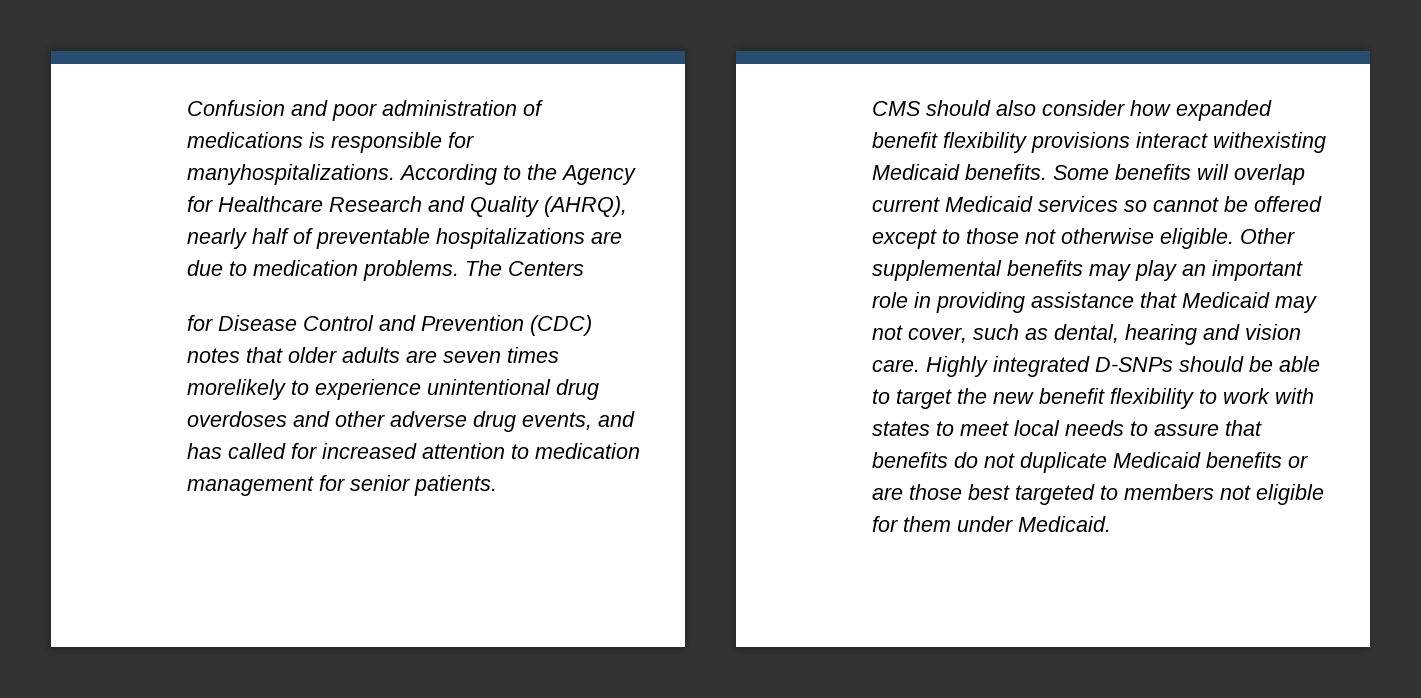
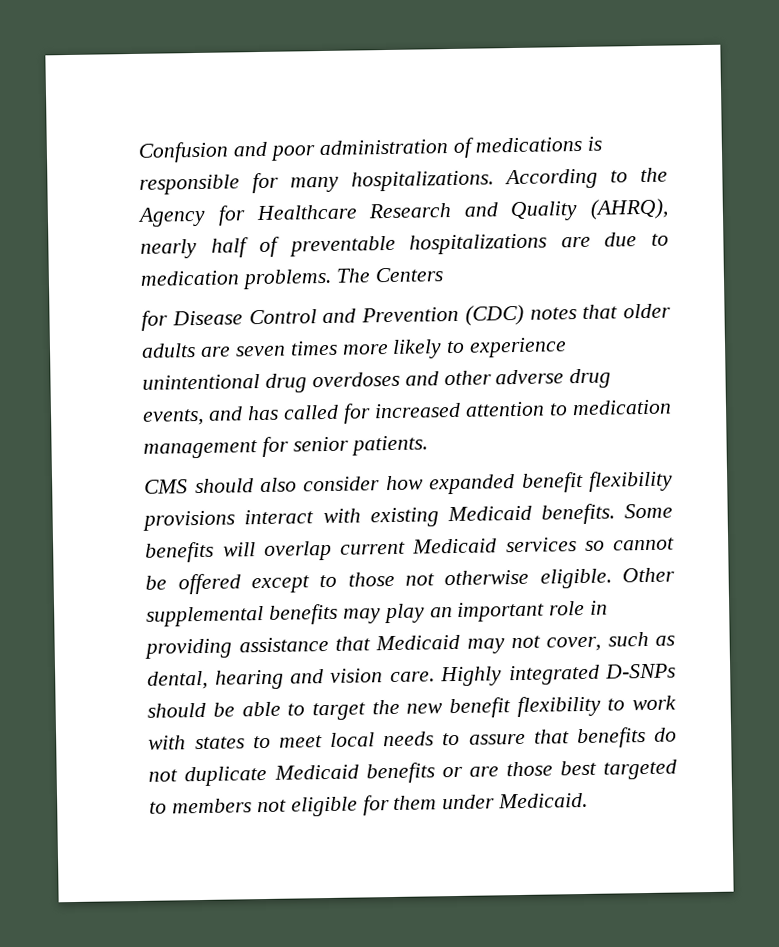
[186,164,395,185] manyhospitalizations. -> [290,170,495,193] many hospitalizations.
[186,379,286,400] morelikely -> [341,339,443,359] more likely
[1212,132,1326,153] withexisting -> [322,507,439,528] with existing

